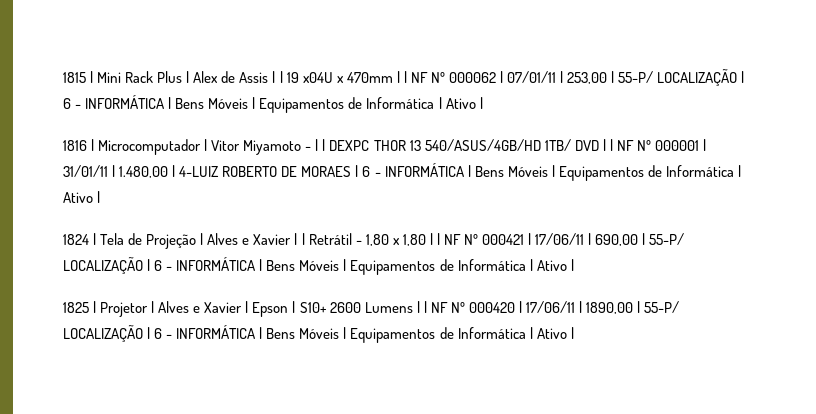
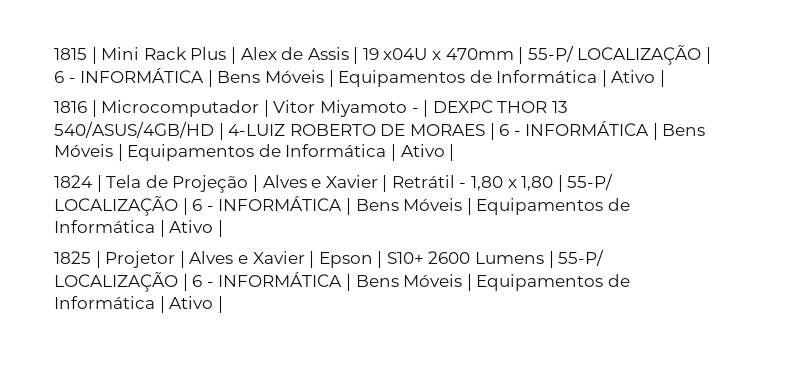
[279,71,283,83] | -> (359, 55) none
[403,71,615,84] | NF Nº 000062 | 07/01/11 | 253,00 | -> (524, 55) none
[322,139,326,151] | -> (429, 108) none
[544,139,706,151] [63,165,169,178] 1TB/ DVD | | NF Nº 000001 | 31/01/11 | 1.480,00 -> (214, 130) none
[301,233,305,245] | -> (388, 183) none
[436,233,646,246] | NF Nº 000421 | 17/06/11 | 690,00 | -> (563, 183) none
[423,301,641,314] | NF Nº 000420 | 17/06/11 | 1890,00 | -> (554, 259) none

